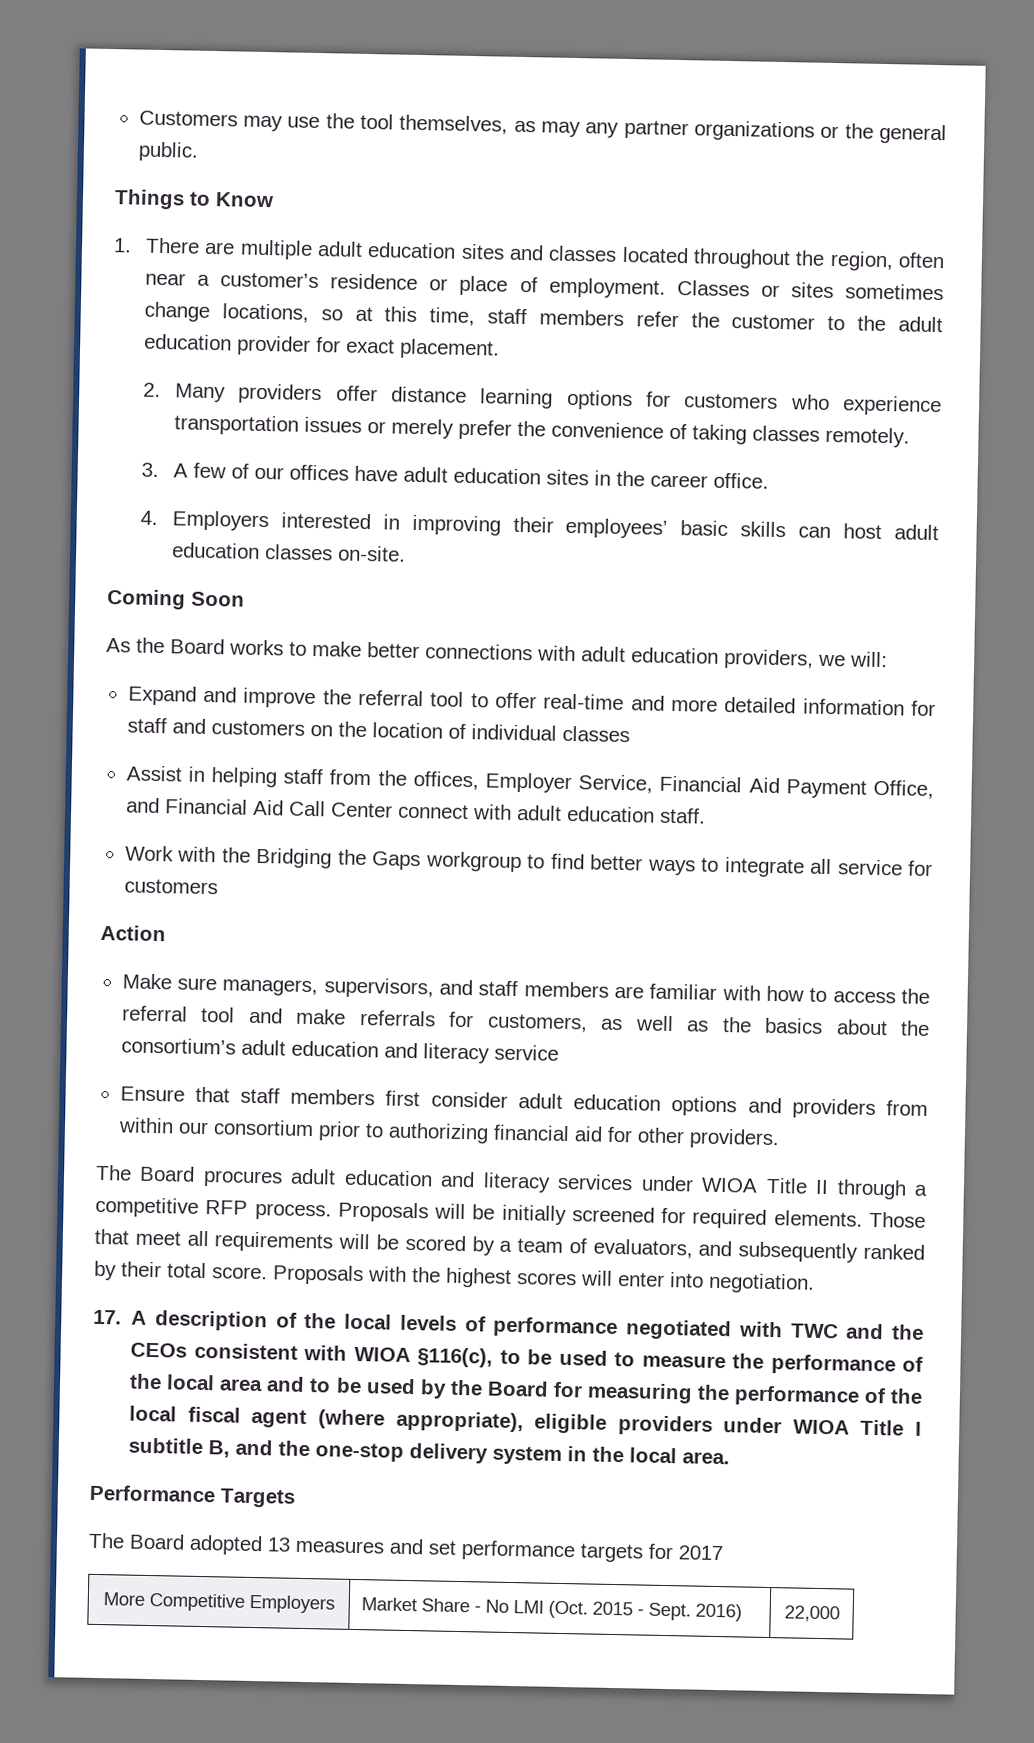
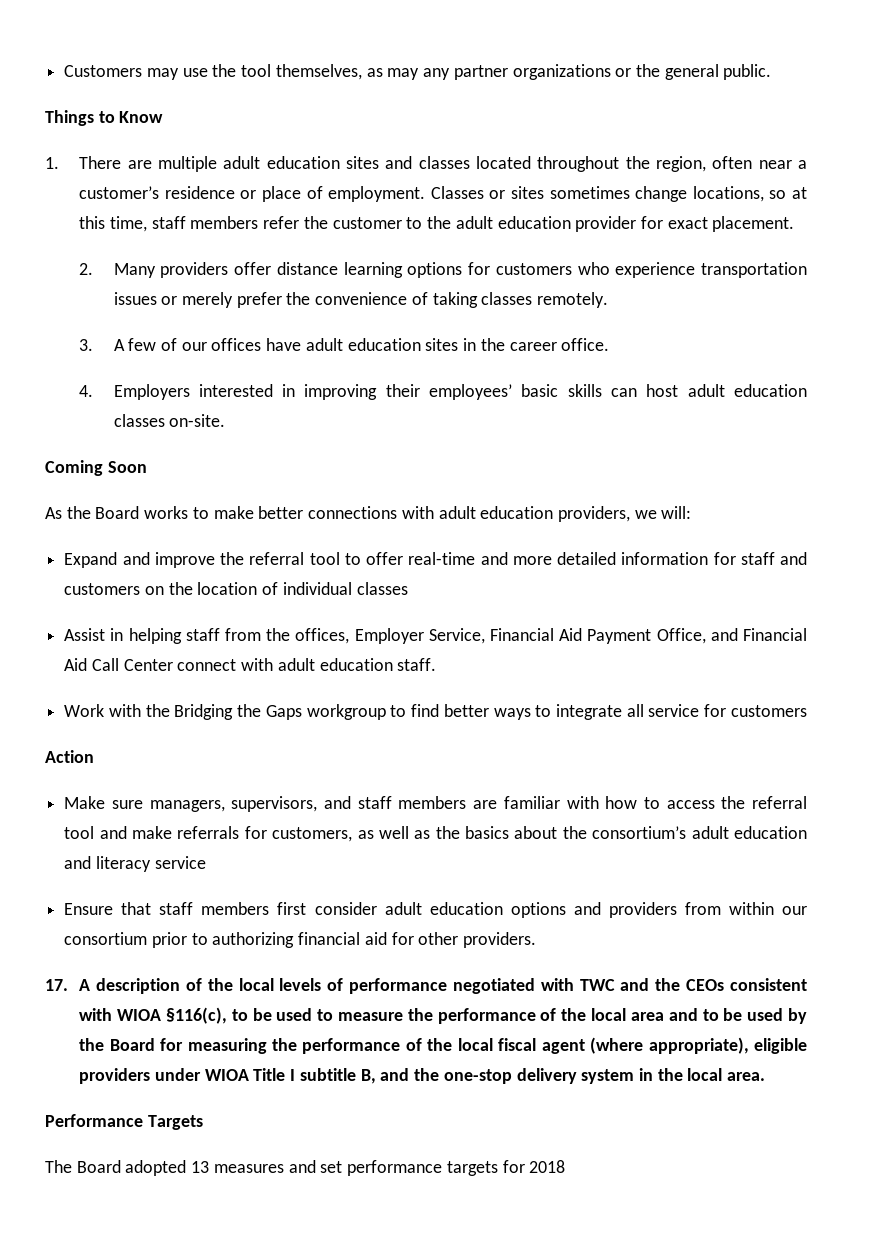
[95,1164,928,1200] [95,1196,926,1229] [94,1228,926,1263] [94,1260,815,1294] // The Board procures adult education and literacy services under WIOA Title II through a competitive RFP process. Proposals will be initially screened for required elements. Those that meet all requirements will be scored by a team of evaluators, and subsequently ranked by their total score. Proposals with the highest scores will enter into negotiation. -> (537, 940) none
[678,1545,723,1561] [102,1592,335,1614] [361,1597,743,1622] [783,1605,840,1623] 2017 // More Competitive Employers | Market Share - No LMI (Oct. 2015 - Sept. 2016) | 22,000 -> [529,1160,566,1173] 2018

